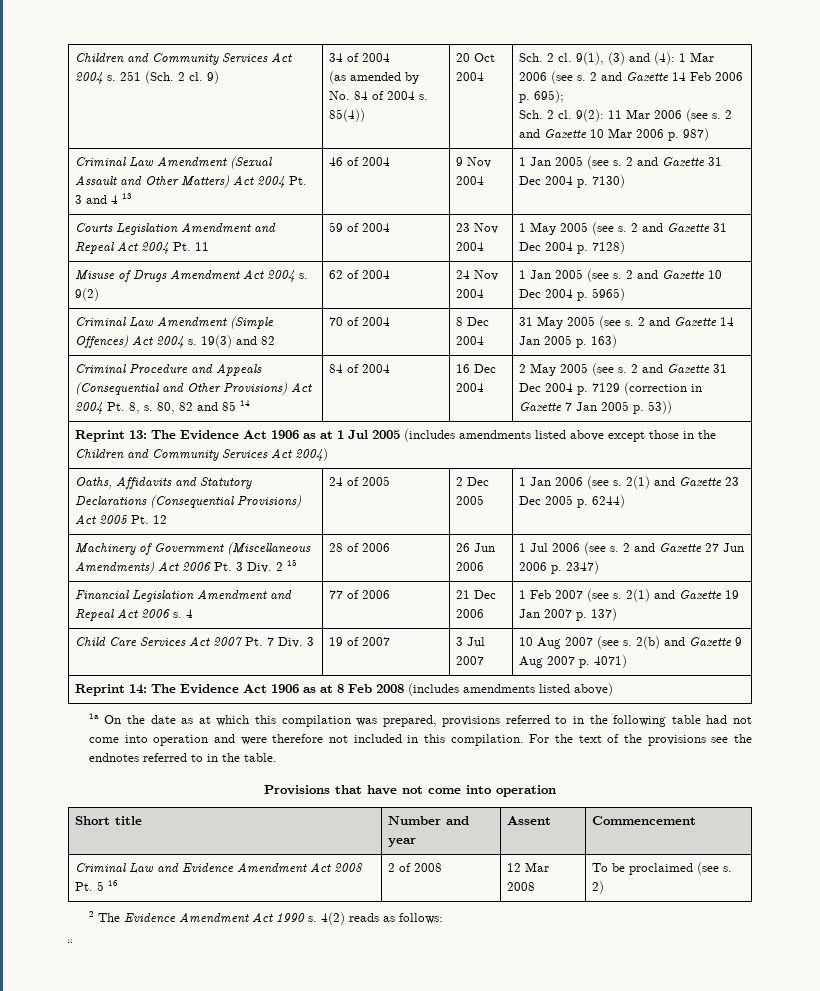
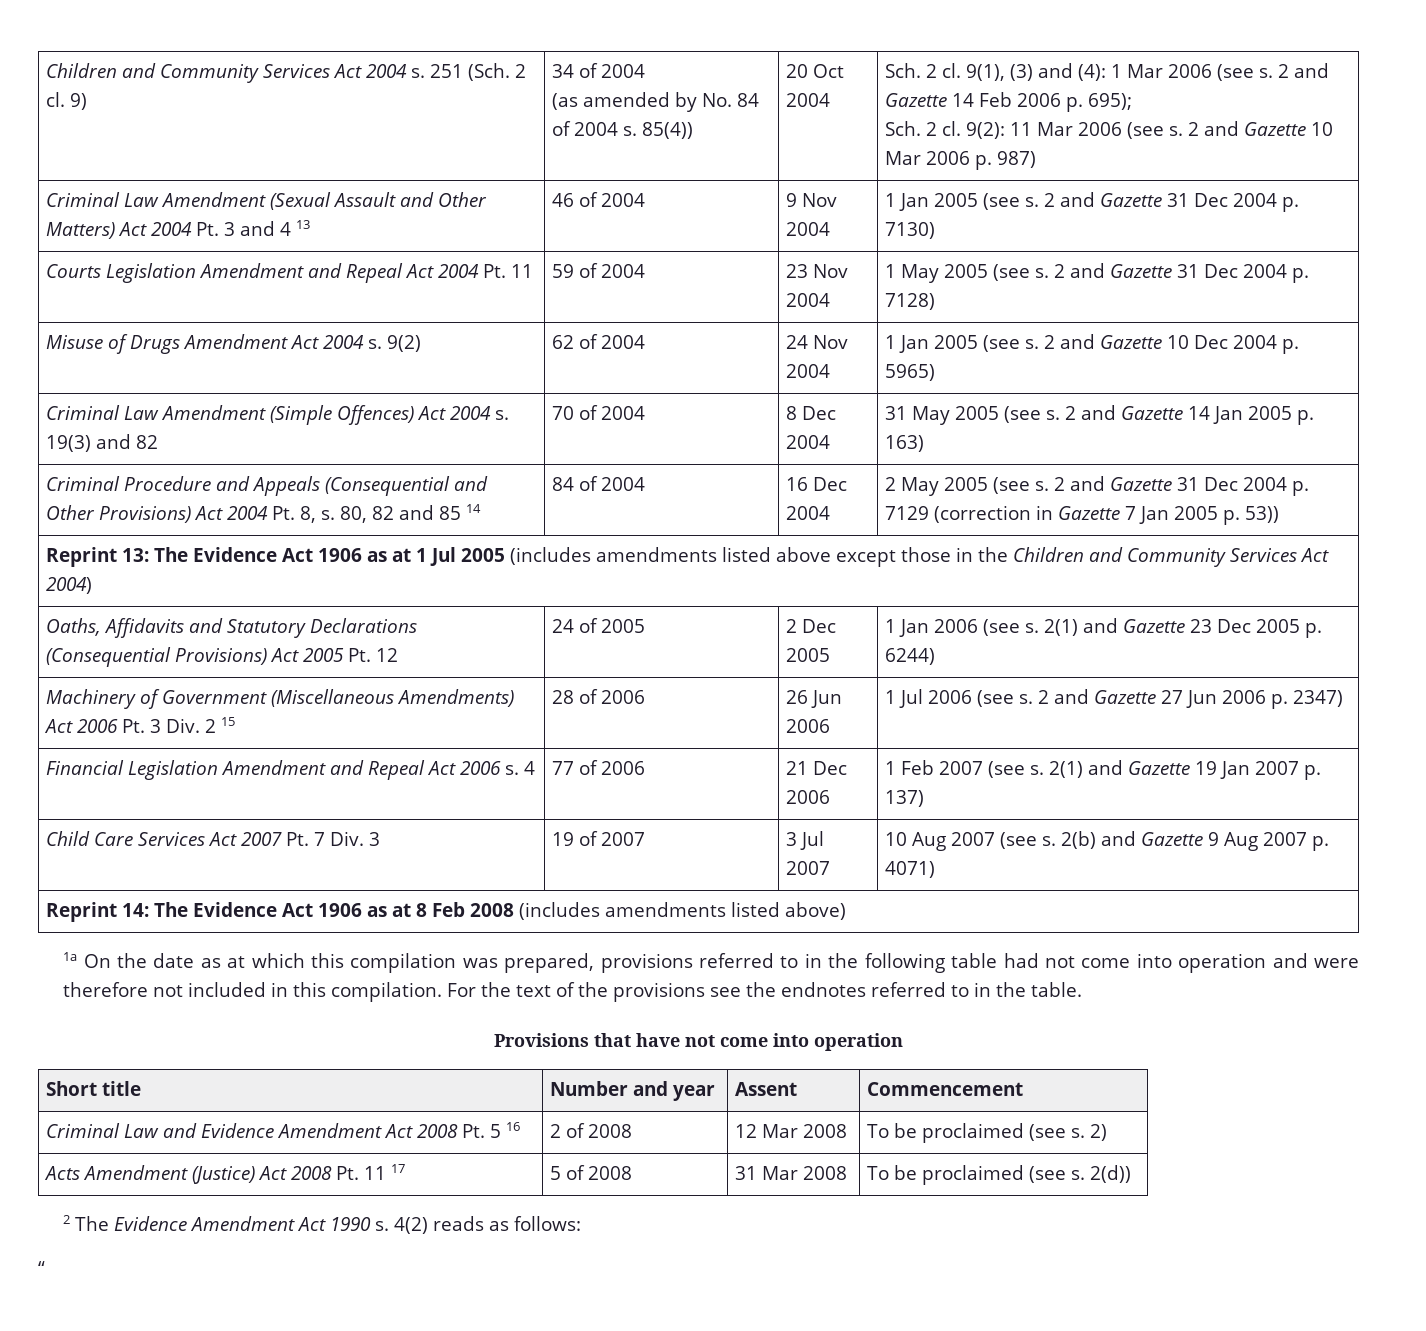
(605, 887) none -> [44,1164,406,1184] [550,1165,633,1180] [735,1166,848,1180] [867,1165,1132,1185] // Acts Amendment (Justice) Act 2008 Pt. 11 17 | 5 of 2008 | 31 Mar 2008 | To be proclaimed (see s. 2(d))

